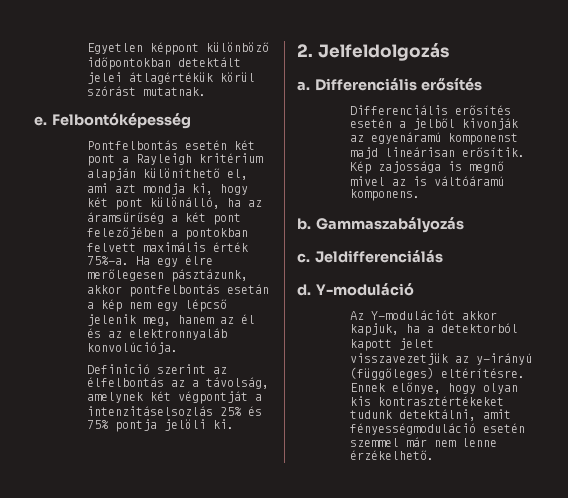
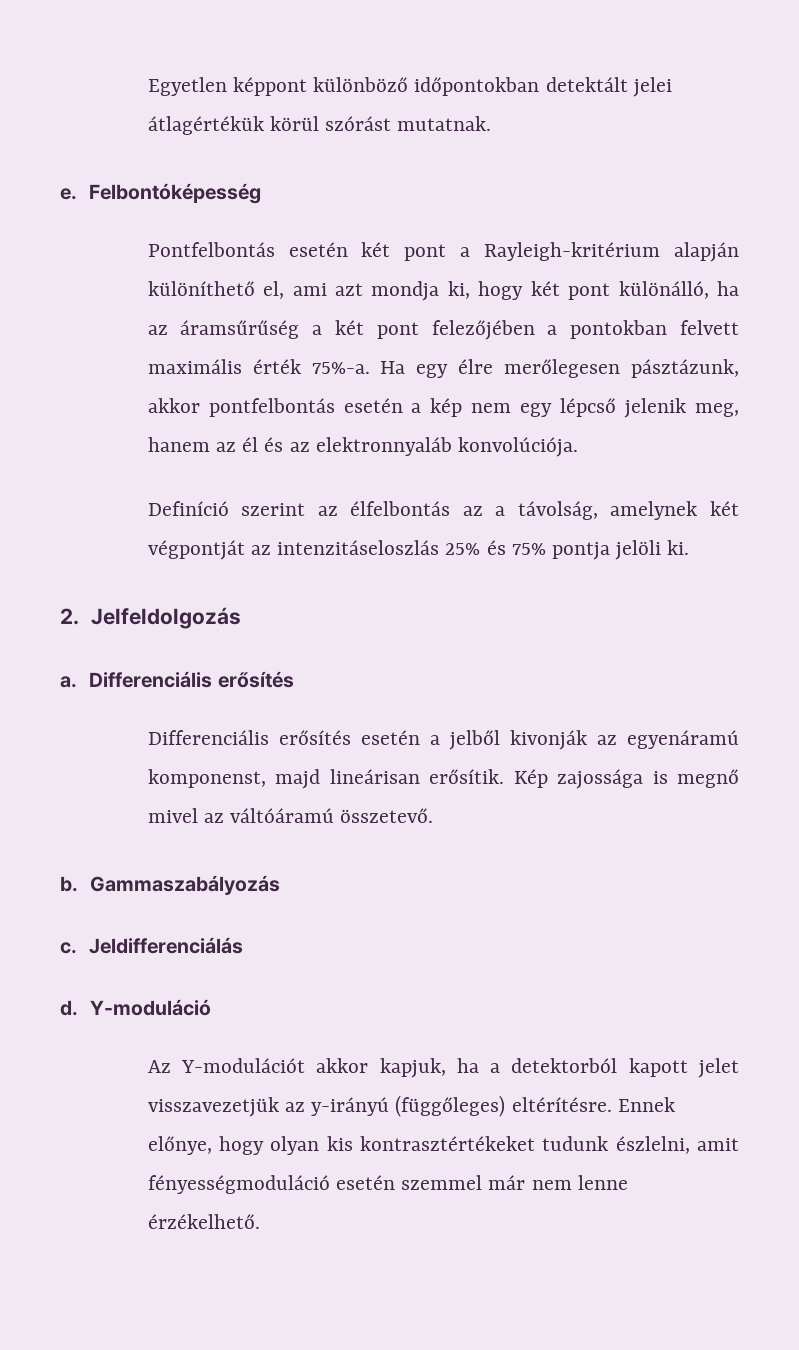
[135,153,263,165] Rayleigh kritérium -> [484,242,661,261] Rayleigh-kritérium
[226,284,269,294] esetán -> [343,398,403,413] esetén
[86,364,150,374] Definició -> [147,501,229,516] Definíció
[254,394,262,401] [86,406,213,416] a intenzitáselsozlás -> [250,540,440,555] az intenzitáseloszlás
[447,133,518,145] komponenst -> [147,769,266,788] komponenst,
[412,176,504,186] [349,189,420,201] is váltóáramú komponens. -> [230,808,434,823] váltóáramú összetevő.
[398,409,476,421] detektálni, -> [615,1136,690,1154] észlelni,

